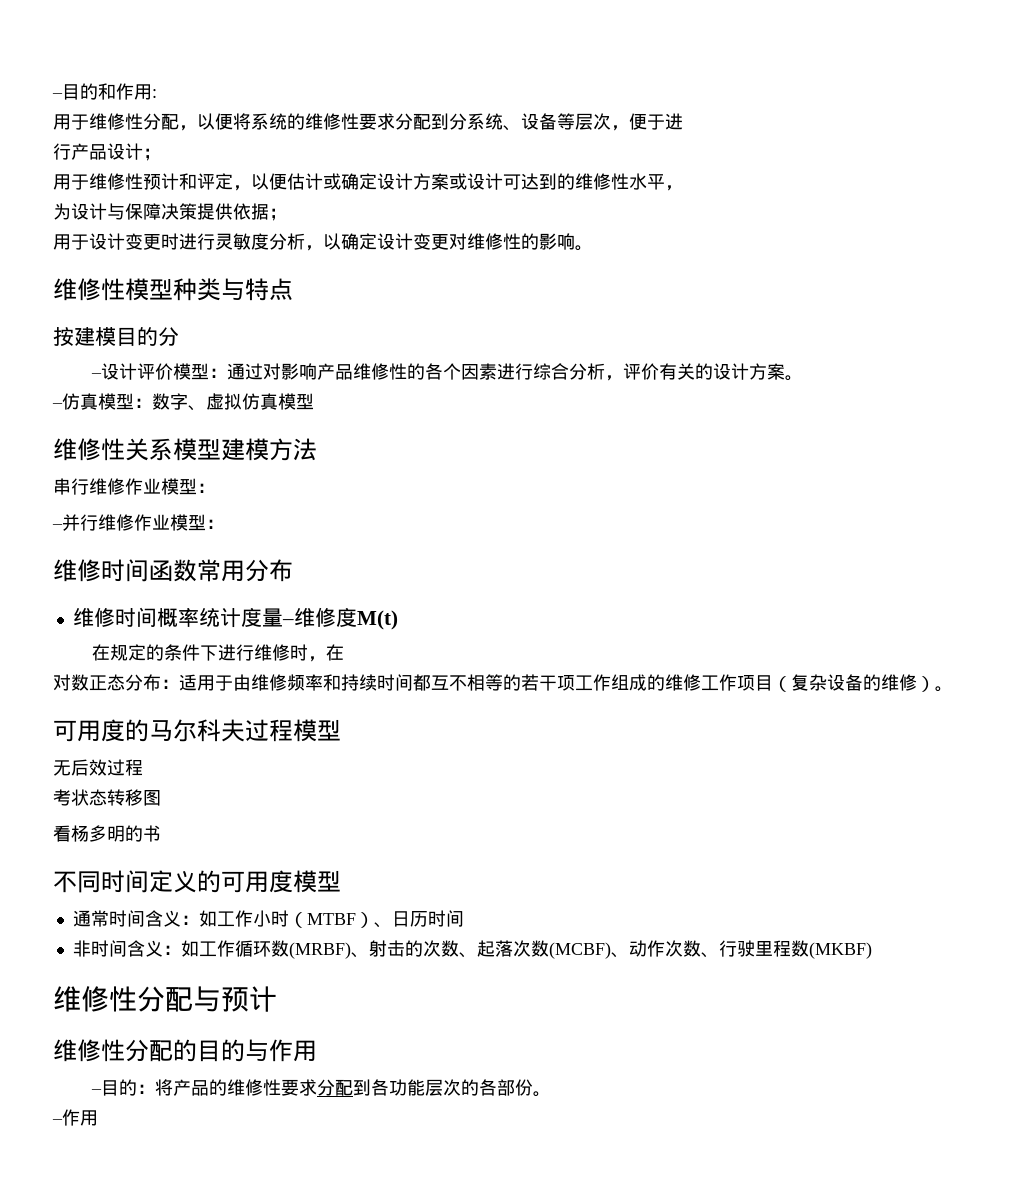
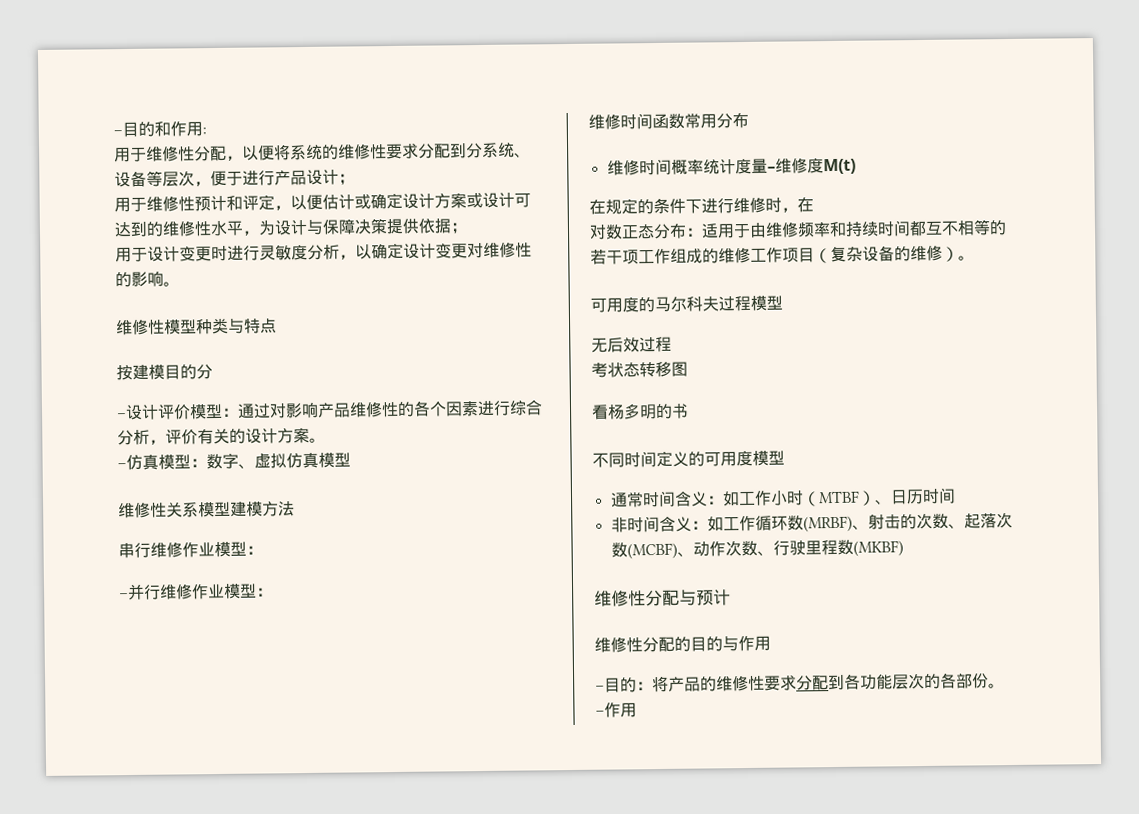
(683, 121) // -> (259, 178) none
(683, 188) // -> (260, 233) none

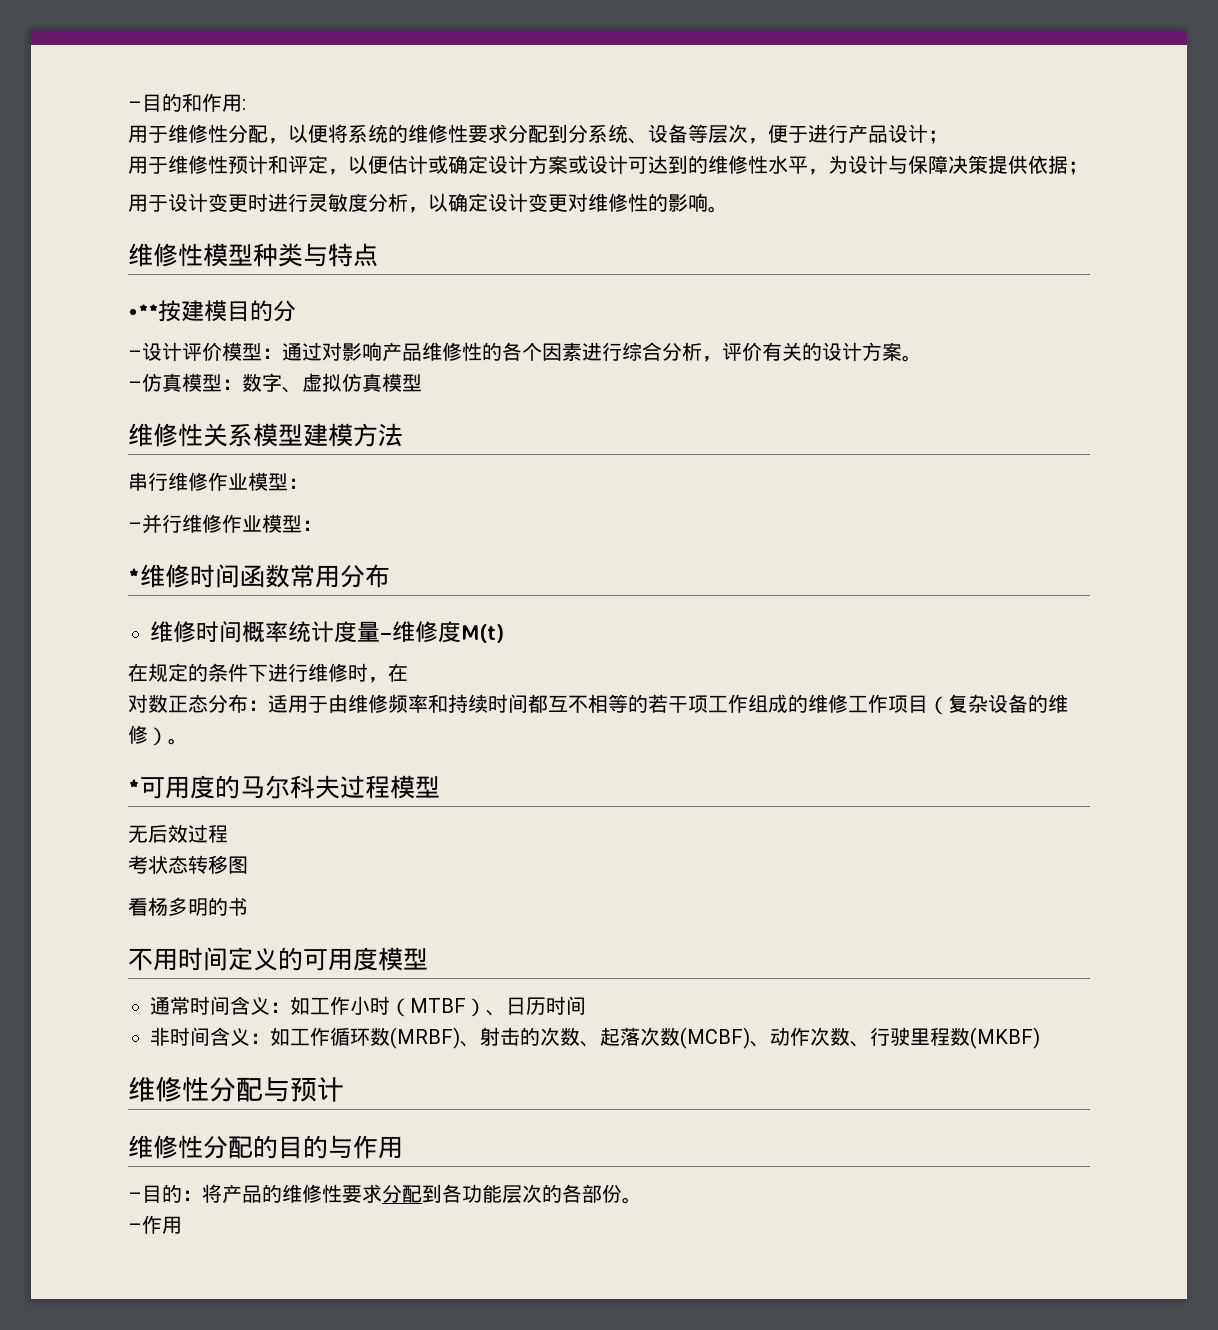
(277, 326) none -> [128,304,158,319] •**
(273, 592) none -> [128,568,140,585] *
(975, 258) none -> [128,779,140,796] *
[608,452,625,468] 同 -> [153,948,178,971] 用

